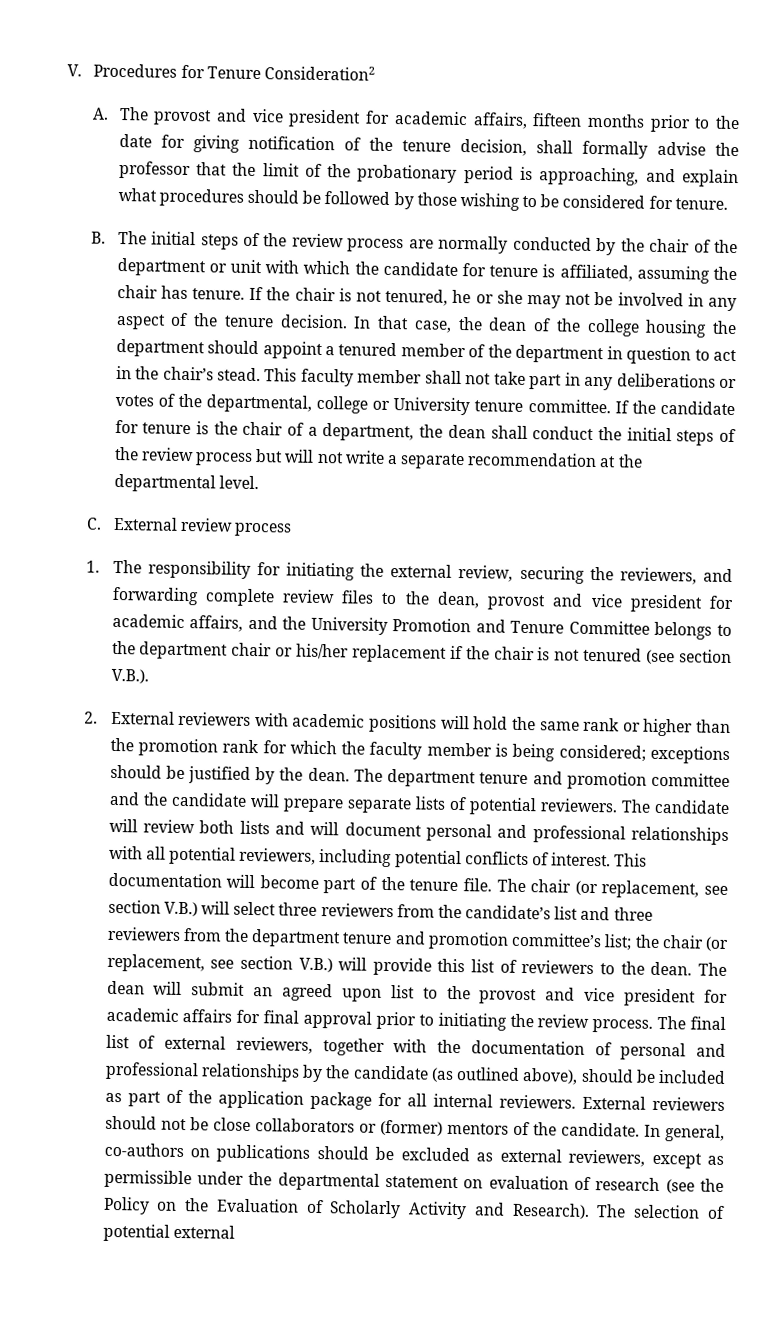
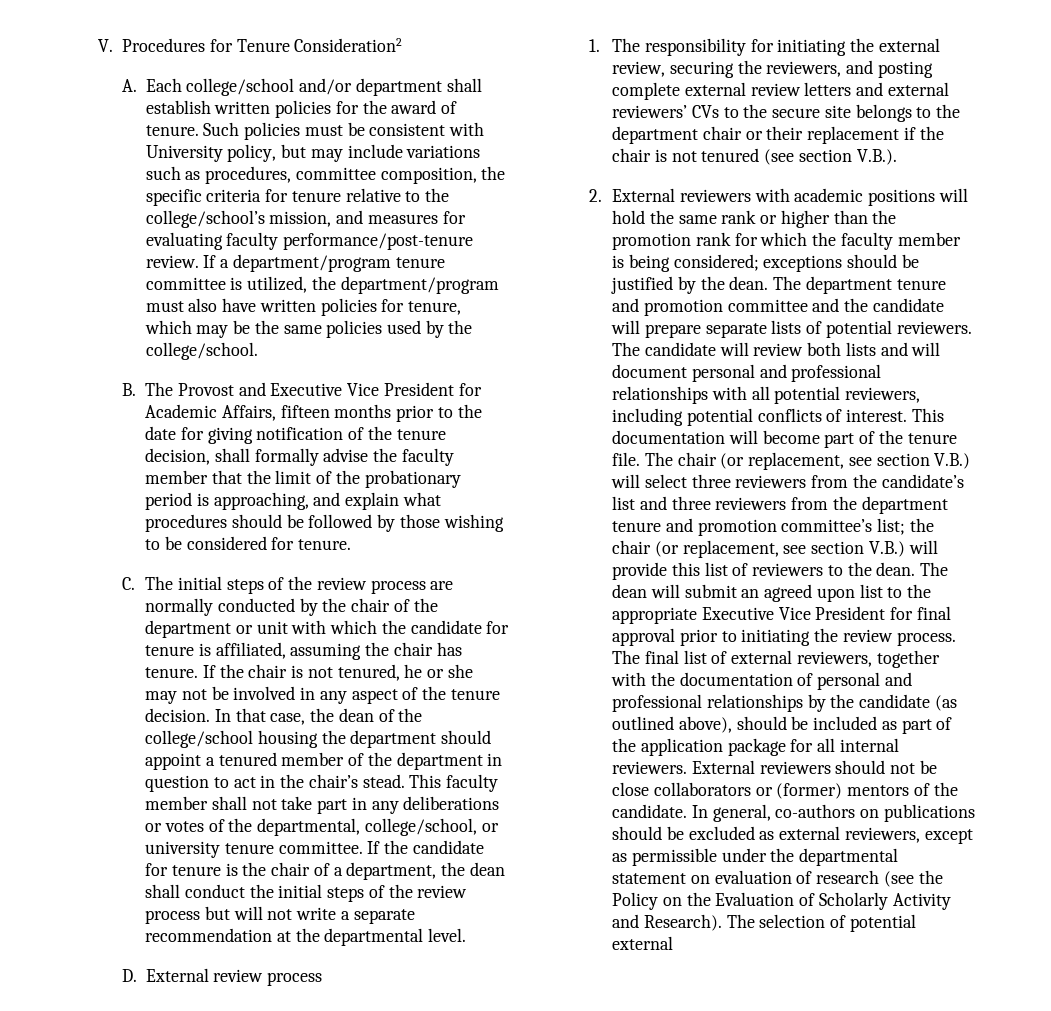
[118,106,528,129] The provost and vice president for academic affairs, -> [145,78,482,96] [145,100,457,118] [145,122,484,140] [145,144,481,162] [145,166,506,184] [145,188,449,206] [145,210,466,228] [145,232,474,250] [145,254,445,272] [145,276,499,294] [145,298,461,316] [144,320,473,338] [145,342,258,360] [121,382,482,396] [145,404,277,421] Each college/school and/or department shall establish written policies for the award of tenure. Such policies must be consistent with University policy, but may include variations such as procedures, committee composition, the specific criteria for tenure relative to the college/school’s mission, and measures for evaluating faculty performance/post-tenure review. If a department/program tenure committee is utilized, the department/program must also have written policies for tenure, which may be the same policies used by the college/school. // B. The Provost and Executive Vice President for Academic Affairs,
[118,160,191,180] professor -> [401,448,454,466] [145,470,209,484] faculty member
[91,231,107,244] B. -> [121,577,135,590] C.
[586,318,640,337] college -> [145,730,254,748] college/school
[316,395,471,416] college or University -> [364,818,499,836] [145,841,221,858] college/school, or university
[86,517,103,530] C. -> [121,969,137,982] D.
[111,586,734,613] [111,613,650,635] forwarding complete review files to the dean, provost and vice president for academic affairs, and the University Promotion and Tenure Committee -> [877,61,933,78] [612,82,949,100] [612,104,851,118] posting complete external review letters and external reviewers’ CVs to the secure site
[296,643,350,660] his/her -> [766,126,804,140] their
[479,987,729,1007] [105,1007,233,1023] provost and vice president for academic affairs -> [612,606,886,624] appropriate Executive Vice President

